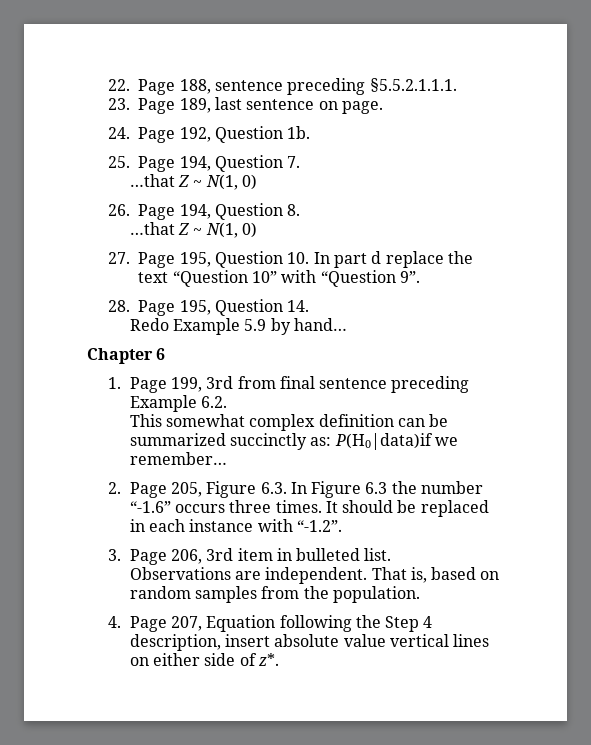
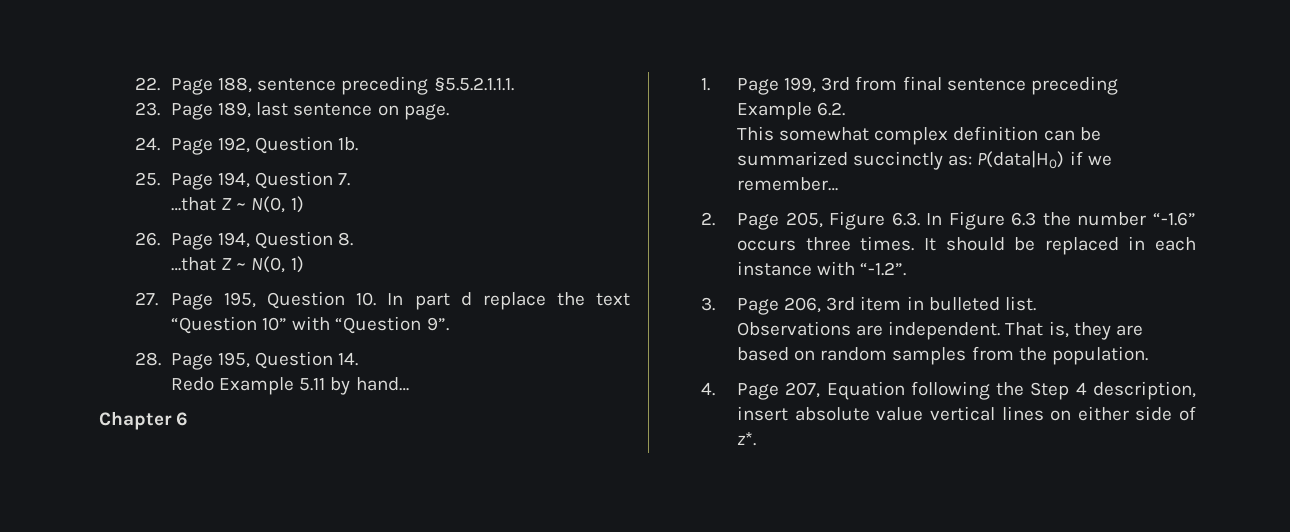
[205,174,257,190] N(1, 0) -> [251,196,304,213] N(0, 1)
[205,222,257,238] N(1, 0) -> [251,256,304,273] N(0, 1)
[244,319,267,331] 5.9 -> [299,378,326,391] 5.11
[334,433,433,450] P(H0|data)if -> [977,150,1083,169] P(data|H0) if
(427, 575) none -> [1073,322,1143,340] they are

